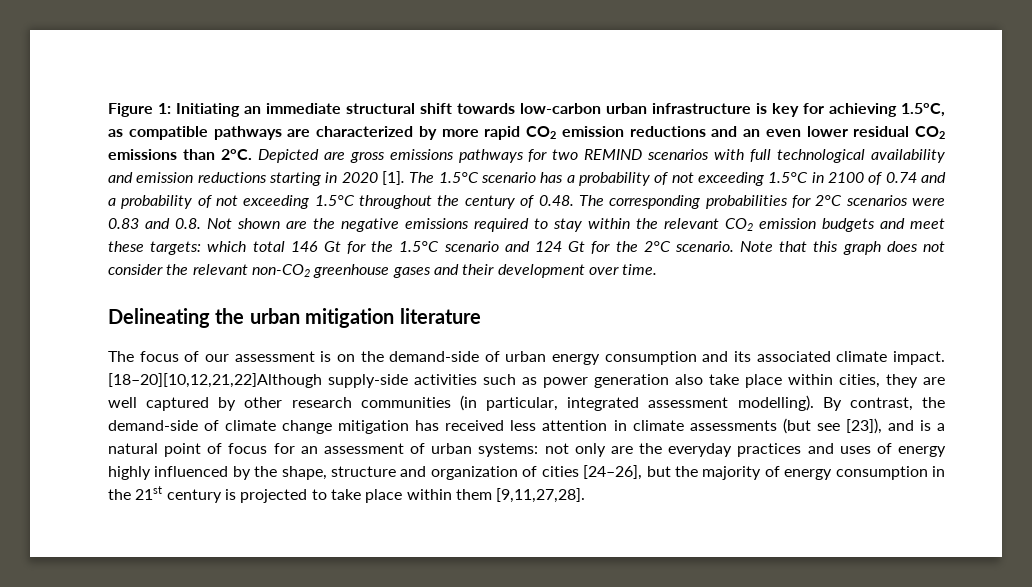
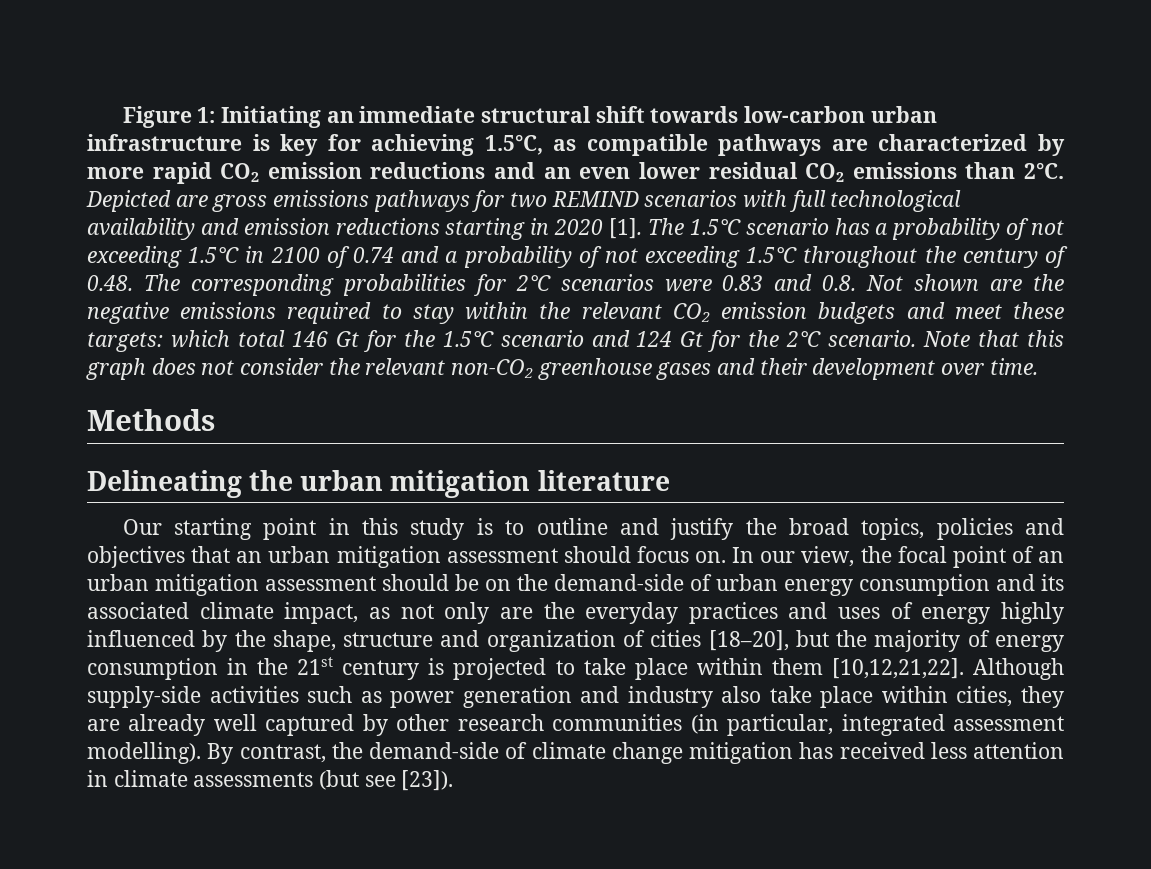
(658, 269) none -> [87,409,215,431] // Methods
[108,351,332,362] The focus of our assessment is -> [122,518,1064,540] [87,546,1064,568] [87,574,479,596] Our starting point in this study is to outline and justify the broad topics, policies and objectives that an urban mitigation assessment should focus on. In our view, the focal point of an urban mitigation assessment should be
[892,351,945,365] [108,373,322,388] impact. [18–20][10,12,21,22]Although -> [284,602,1064,624] [87,630,1065,652] [87,657,1064,680] impact, as not only are the everyday practices and uses of energy highly influenced by the shape, structure and organization of cities [18–20], but the majority of energy consumption in the 21st century is projected to take place within them [10,12,21,22]. Although
(669, 381) none -> [580,686,713,708] and industry
(945, 381) none -> [128,714,206,736] already
[845,418,945,434] [108,443,946,457] [108,465,945,480] [108,486,586,503] [23]), and is a natural point of focus for an assessment of urban systems: not only are the everyday practices and uses of energy highly influenced by the shape, structure and organization of cities [24–26], but the majority of energy consumption in the 21st century is projected to take place within them [9,11,27,28]. -> [401,770,454,791] [23]).

